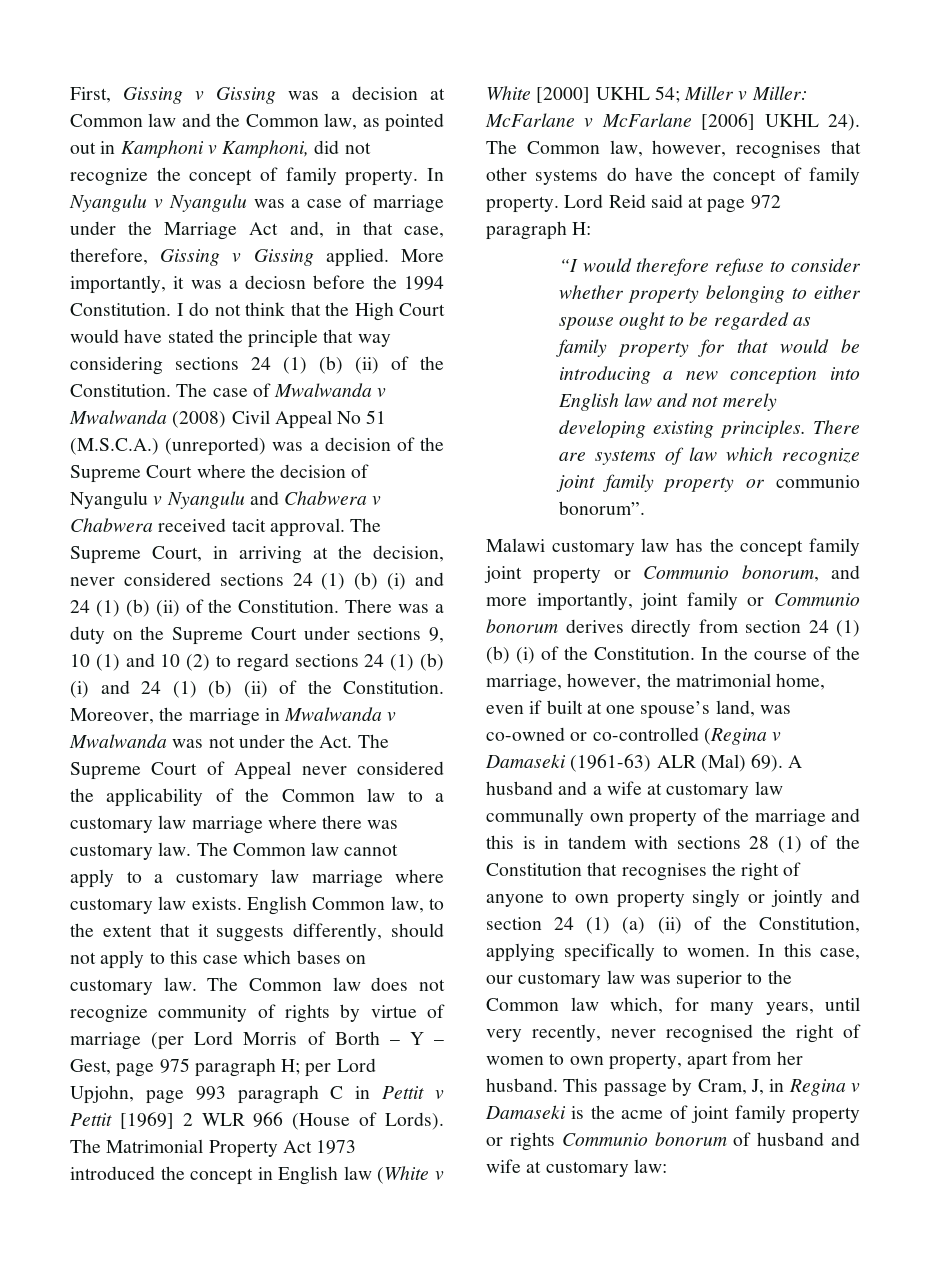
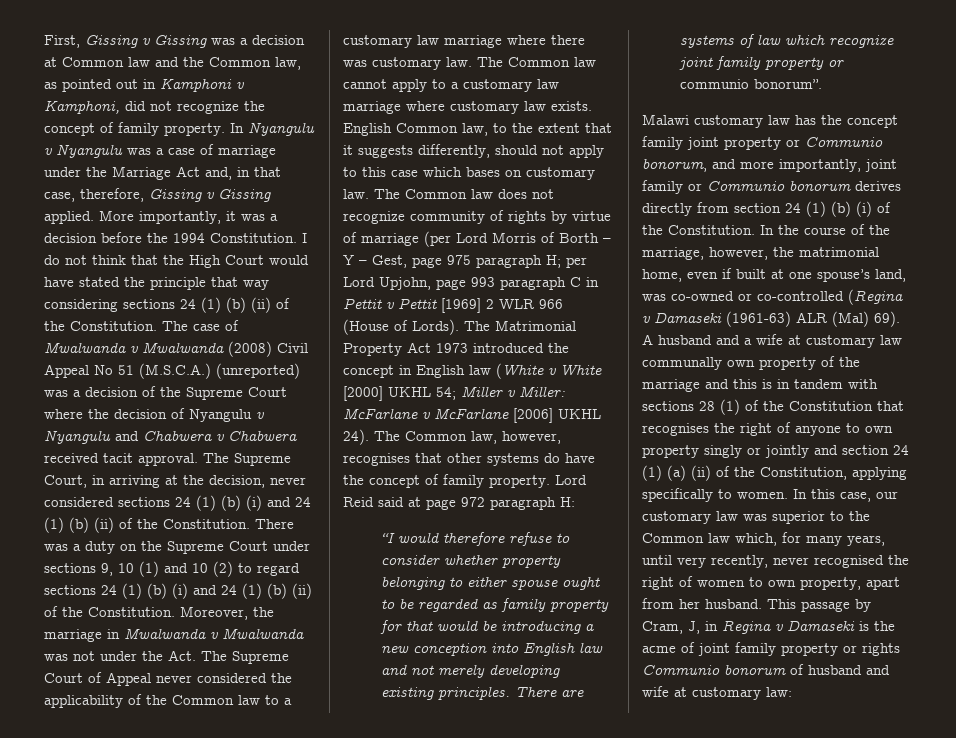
[245,275,307,289] deciosn -> [44,233,97,243] decision

